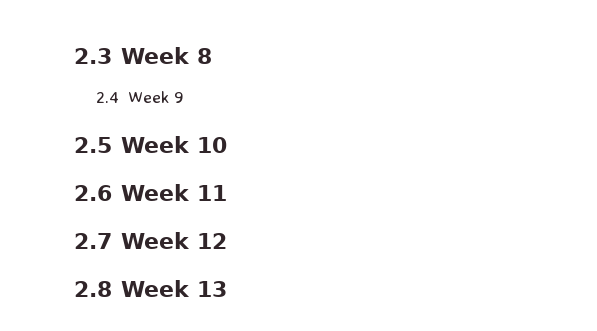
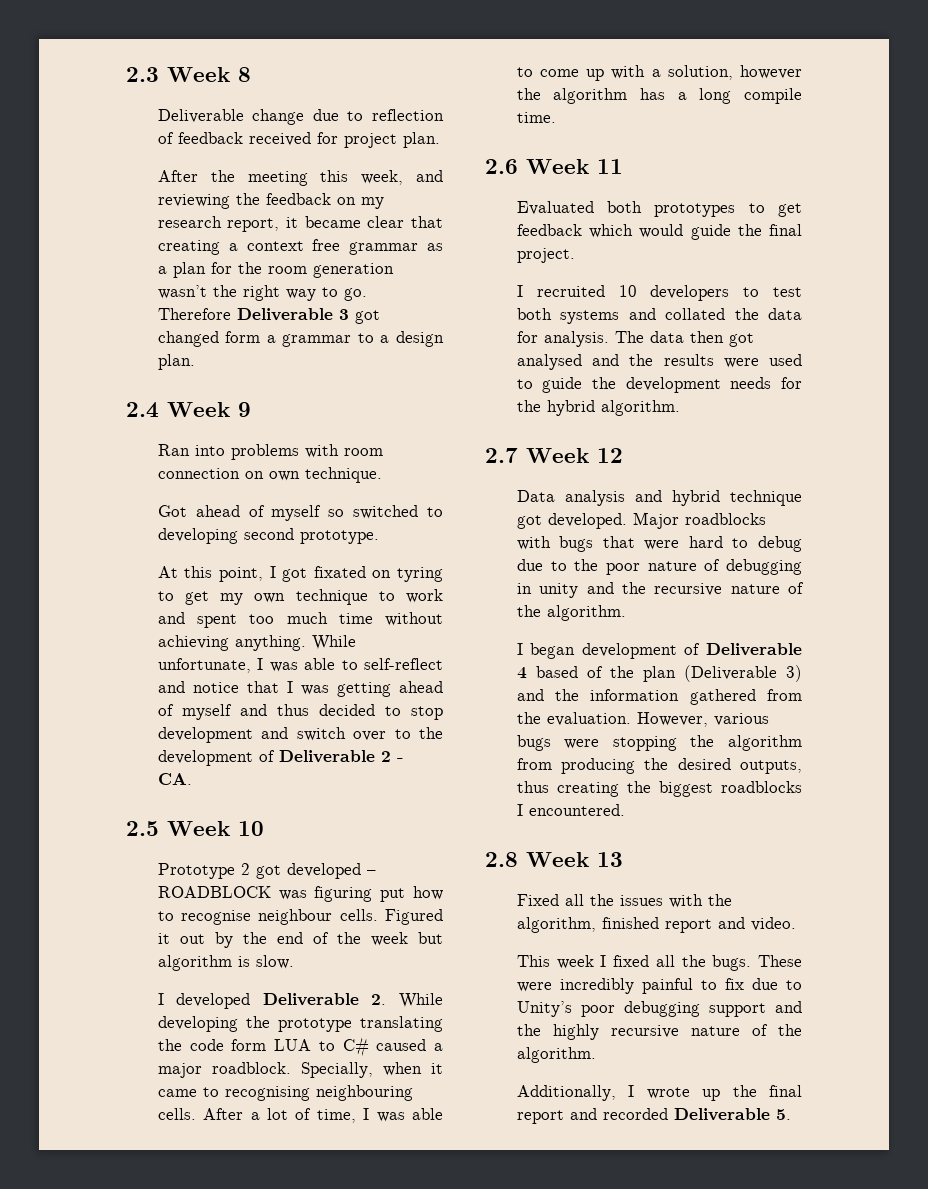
[96,91,184,103] [74,136,228,153] [74,184,228,201] [74,232,228,249] [74,280,228,297] 2.4 Week 9 // 2.5 Week 10 // 2.6 Week 11 // 2.7 Week 12 // 2.8 Week 13 -> [157,109,445,125] [157,132,440,148] [157,170,443,186] [157,193,384,209] [157,216,444,232] [157,239,443,255] [157,262,394,278] [157,285,367,301] [157,308,380,324] [157,331,444,347] [157,354,195,370] [126,402,252,418] [157,444,383,460] [157,467,382,483] [157,505,444,521] [157,528,379,544] [157,566,443,582] [157,589,443,605] [157,612,443,628] [157,635,356,651] [157,658,443,673] [157,681,443,697] [157,704,443,720] [157,727,444,743] [157,750,404,766] [157,773,192,785] [126,821,265,836] [157,863,376,879] [157,886,444,902] [157,909,444,925] [157,932,444,948] [157,955,294,971] [157,993,444,1009] [157,1016,443,1032] [157,1037,443,1057] [157,1062,444,1078] [157,1085,413,1101] [157,1108,444,1123] [516,65,802,81] [516,88,802,104] [516,112,556,123] [485,159,624,174] [516,201,802,217] [516,224,802,240] [516,248,575,263] [516,285,802,301] [516,308,802,324] [516,331,754,347] [516,354,802,370] [516,377,802,393] [516,400,680,416] [485,448,624,463] [516,490,802,506] [516,512,766,529] [516,536,802,552] [516,559,802,575] [516,582,804,598] [516,605,626,621] [516,643,802,659] [516,665,802,682] [516,689,802,705] [516,712,769,727] [516,735,802,751] [516,758,802,774] [516,781,802,797] [516,804,625,816] [485,852,624,867] [516,894,732,908] [516,917,796,933] [516,955,802,971] [516,978,802,994] [516,1001,802,1017] [516,1024,802,1040] [516,1047,596,1063] [516,1085,802,1101] [516,1108,791,1124] Deliverable change due to reflection of feedback received for project plan. // After the meeting this week, and reviewing the feedback on my research report, it became clear that creating a context free grammar as a plan for the room generation wasn’t the right way to go. Therefore Deliverable 3 got changed form a grammar to a design plan. // 2.4 Week 9 // Ran into problems with room connection on own technique. // Got ahead of myself so switched to developing second prototype. // At this point, I got fixated on tyring to get my own technique to work and spent too much time without achieving anything. While unfortunate, I was able to self-reflect and notice that I was getting ahead of myself and thus decided to stop development and switch over to the development of Deliverable 2 - CA. // 2.5 Week 10 // Prototype 2 got developed – ROADBLOCK was figuring put how to recognise neighbour cells. Figured it out by the end of the week but algorithm is slow. // I developed Deliverable 2. While developing the prototype translating the code form LUA to C# caused a major roadblock. Specially, when it came to recognising neighbouring cells. After a lot of time, I was able to come up with a solution, however the algorithm has a long compile time. // 2.6 Week 11 // Evaluated both prototypes to get feedback which would guide the final project. // I recruited 10 developers to test both systems and collated the data for analysis. The data then got analysed and the results were used to guide the development needs for the hybrid algorithm. // 2.7 Week 12 // Data analysis and hybrid technique got developed. Major roadblocks with bugs that were hard to debug due to the poor nature of debugging in unity and the recursive nature of the algorithm. // I began development of Deliverable 4 based of the plan (Deliverable 3) and the information gathered from the evaluation. However, various bugs were stopping the algorithm from producing the desired outputs, thus creating the biggest roadblocks I encountered. // 2.8 Week 13 // Fixed all the issues with the algorithm, finished report and video. // This week I fixed all the bugs. These were incredibly painful to fix due to Unity’s poor debugging support and the highly recursive nature of the algorithm. // Additionally, I wrote up the final report and recorded Deliverable 5.

